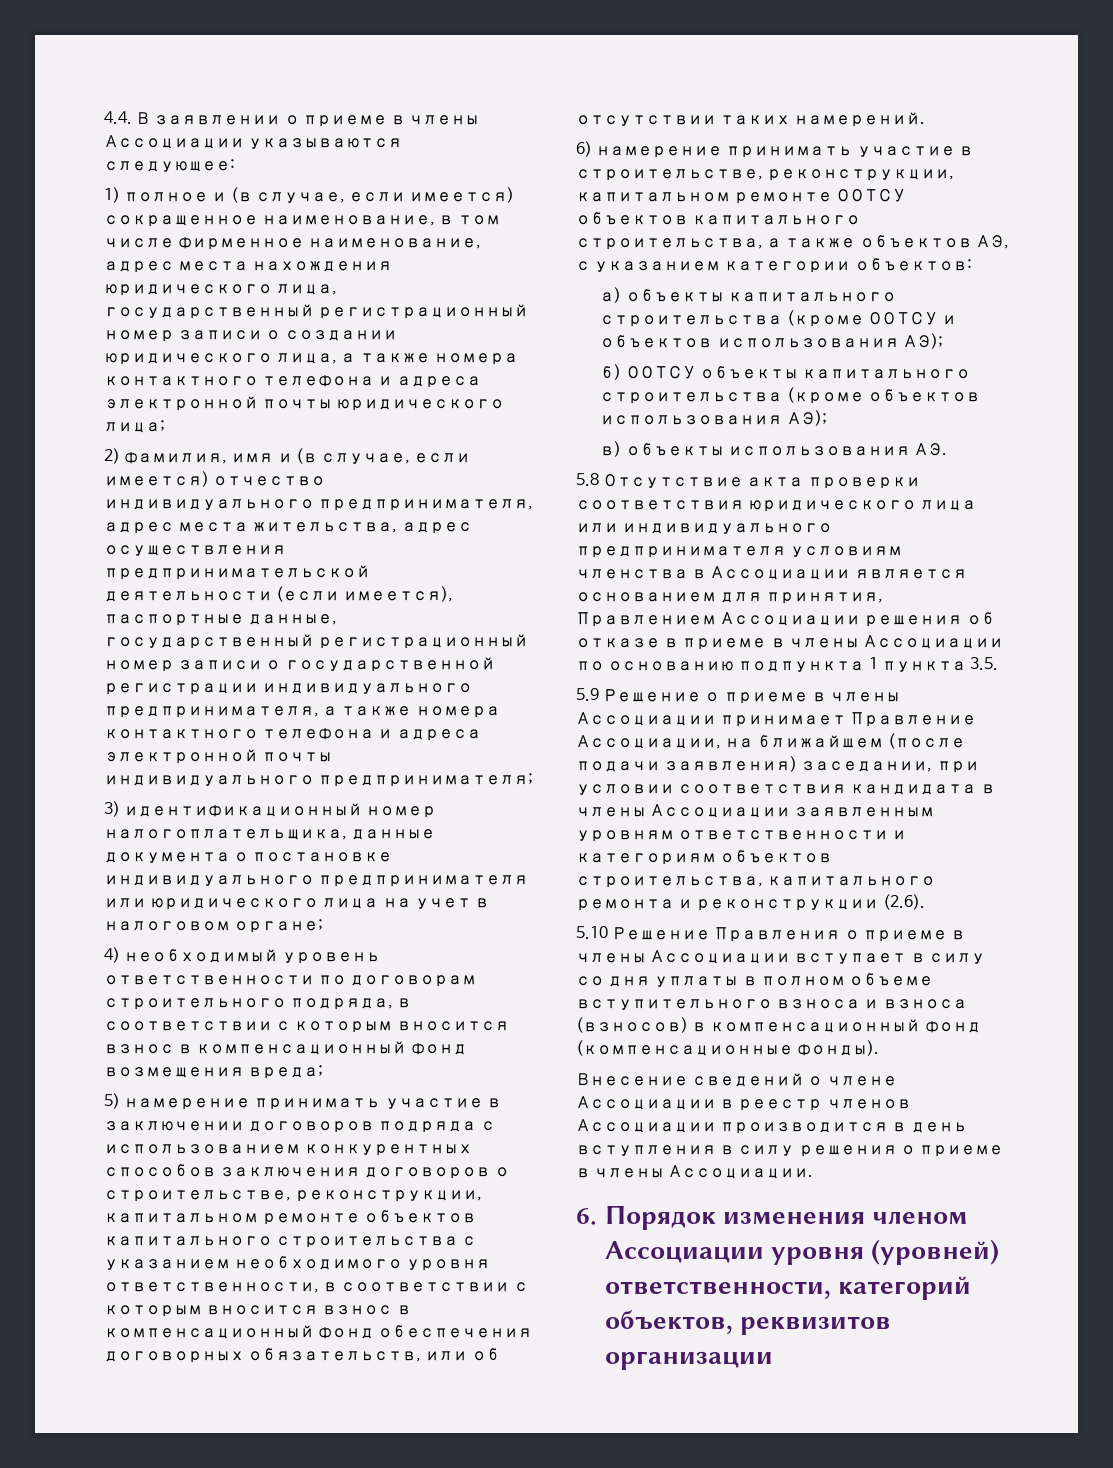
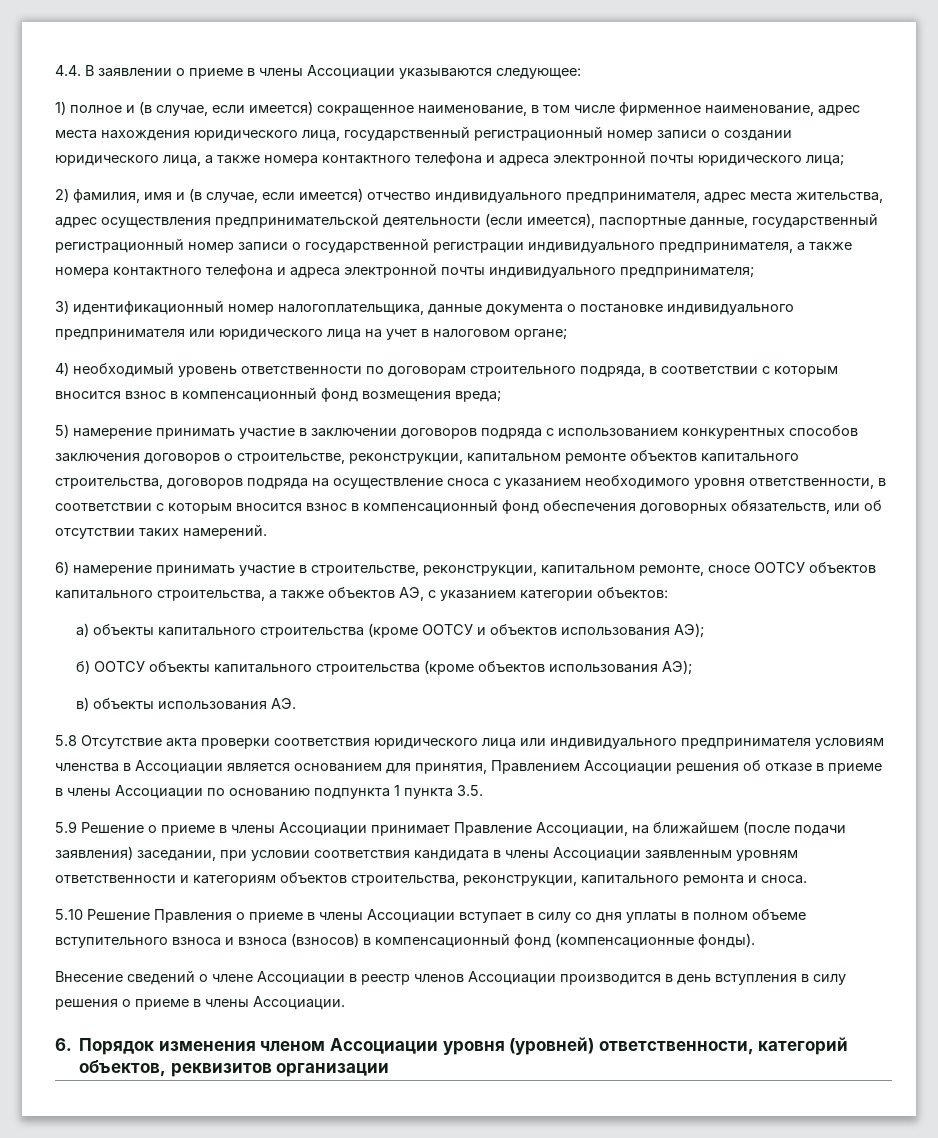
[276,1236,459,1248] строительства -> [55,478,489,489] строительства, договоров подряда на осуществление сноса
[734,192,833,204] ремонте -> [639,565,750,576] ремонте, сносе
(763, 882) none -> [463,875,577,886] реконструкции,
[696,894,925,911] реконструкции (2.6). -> [761,875,807,884] сноса.

